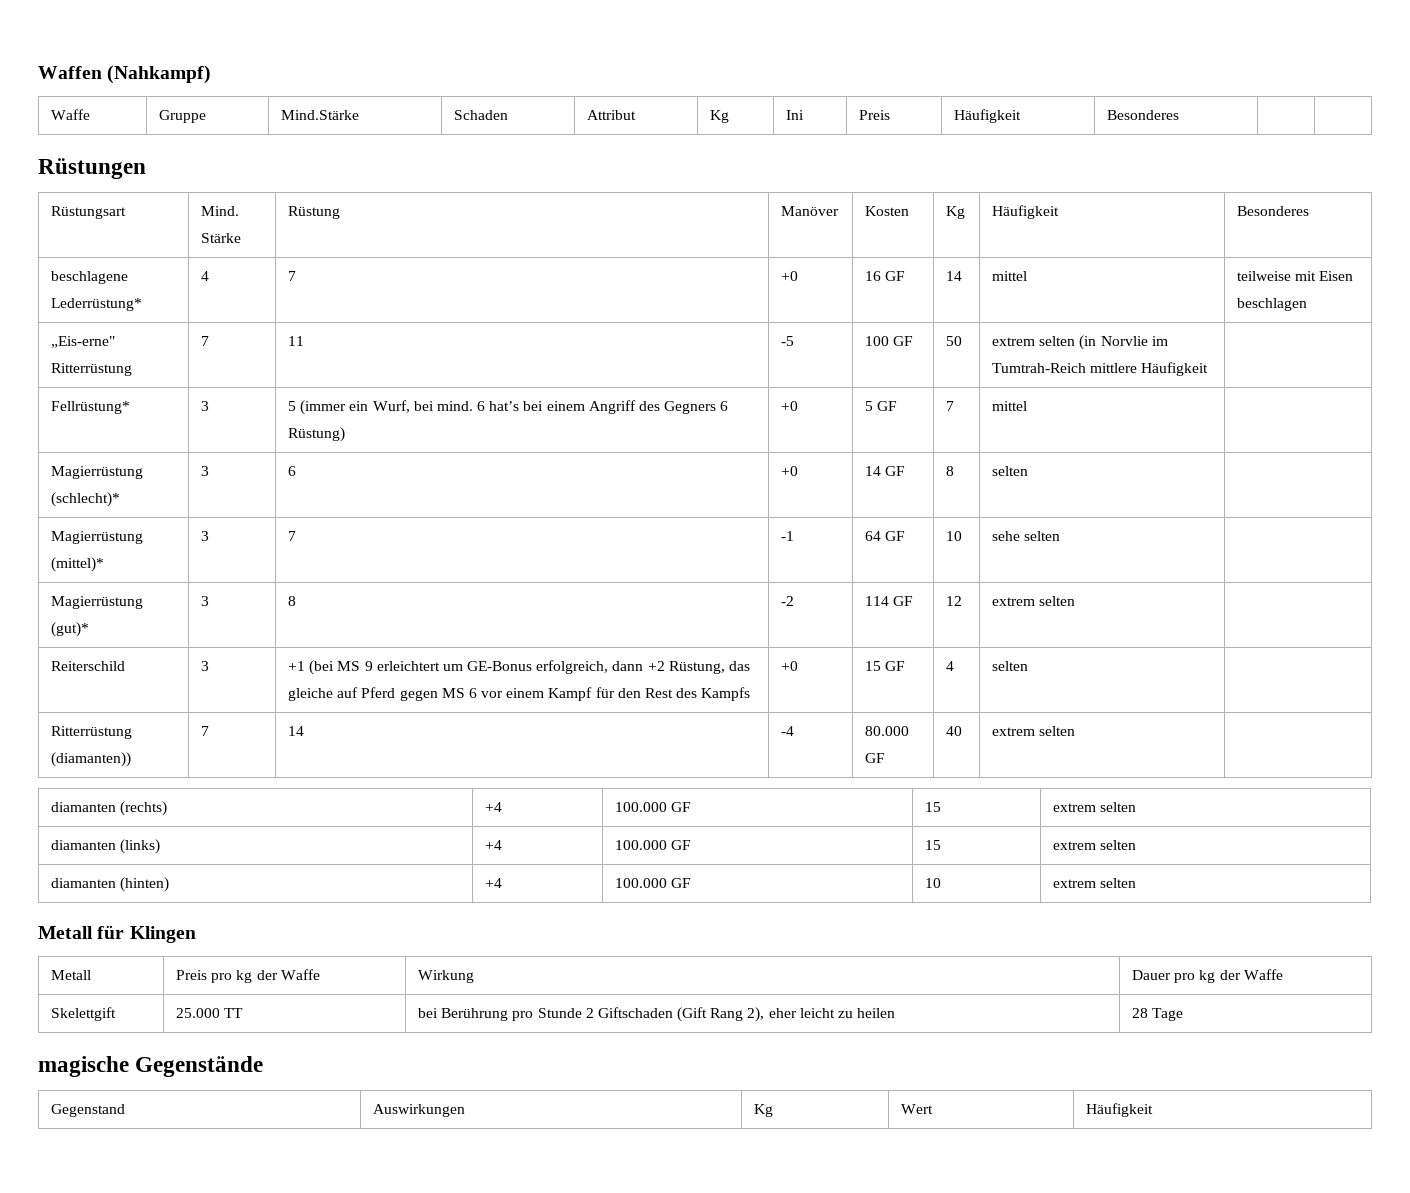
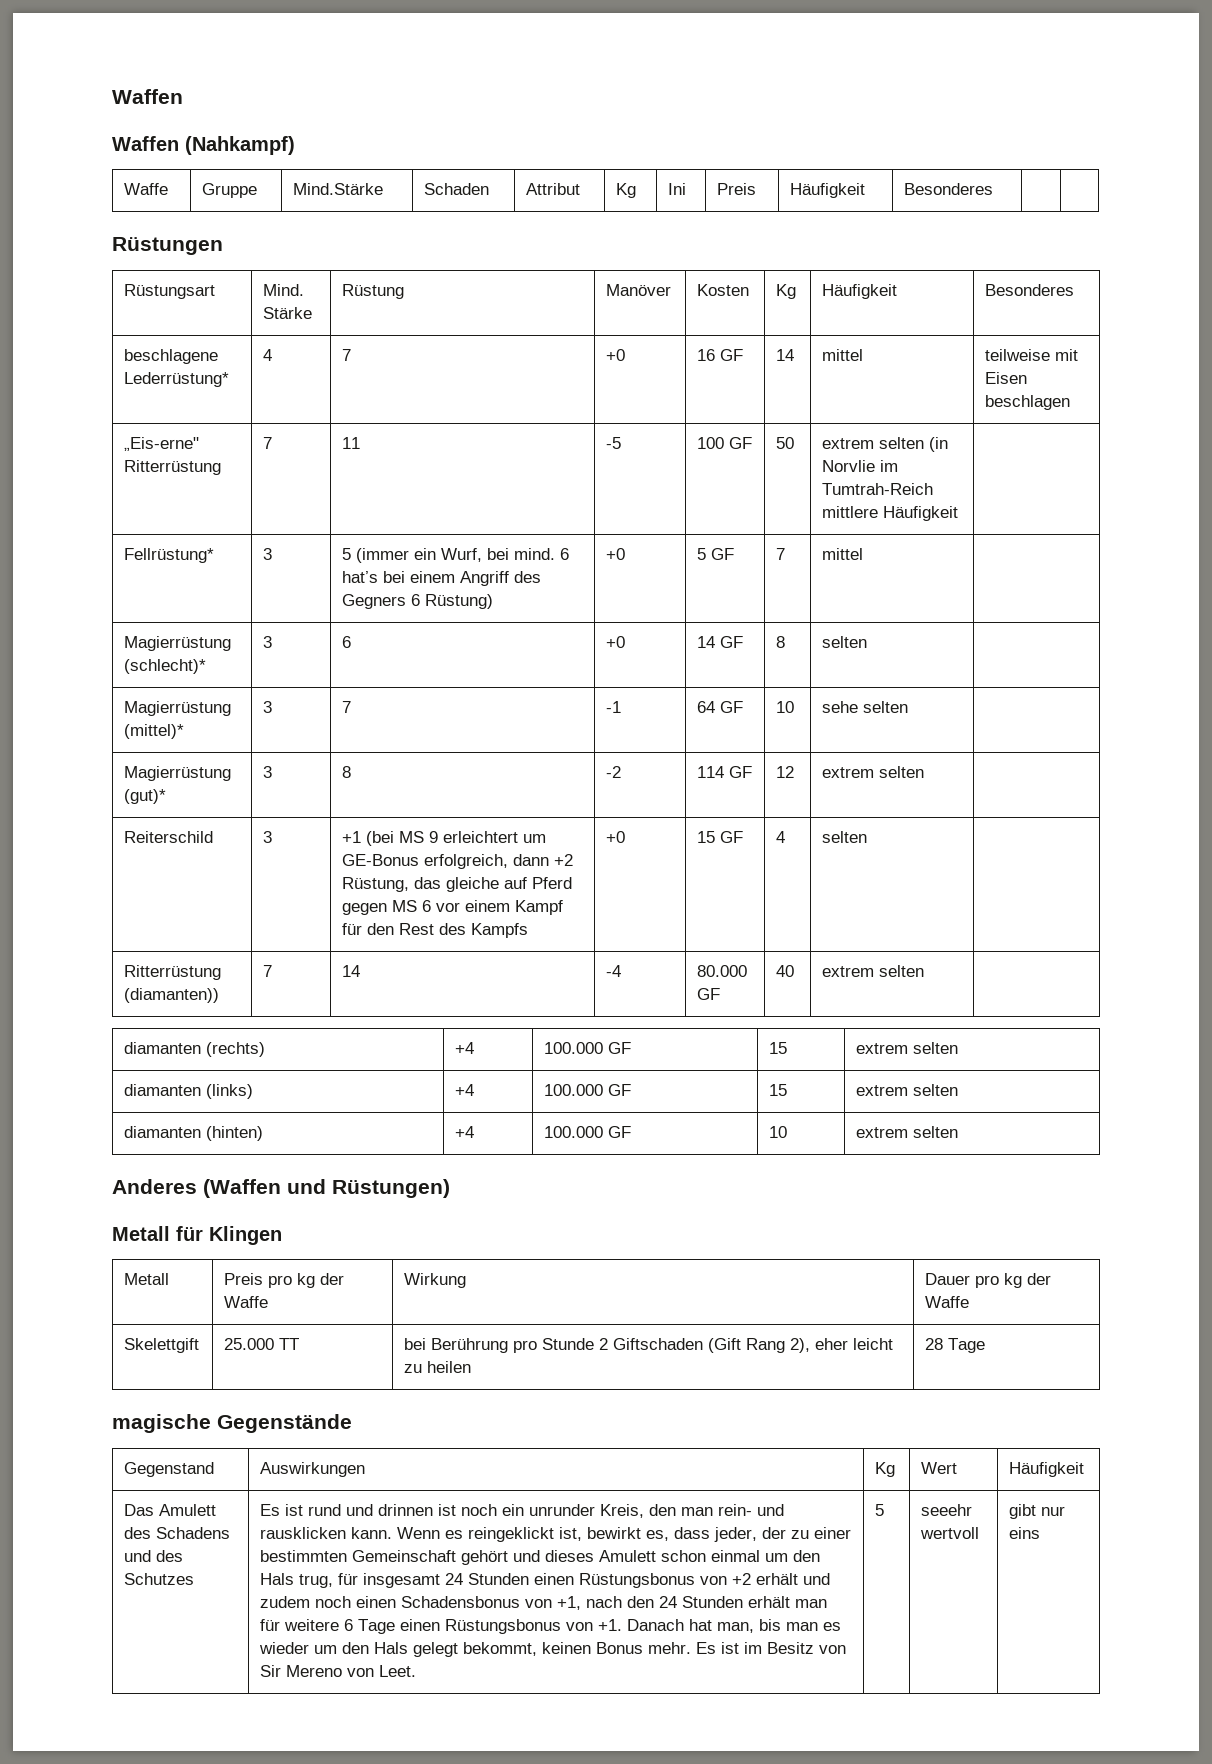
[38,66,102,79] Waffen -> [112,89,183,104] [112,136,179,151] Waffen // Waffen
(1137, 883) none -> [112,1179,450,1198] // Anderes (Waffen und Rüstungen)
(1154, 1110) none -> [124,1504,217,1516] [124,1527,231,1539] [124,1550,184,1562] [124,1573,195,1585] [260,1504,785,1518] [260,1527,852,1542] [260,1550,821,1565] [260,1573,831,1588] [260,1596,828,1610] [260,1619,842,1634] [259,1642,847,1657] [260,1665,417,1677] [875,1504,885,1516] [921,1504,973,1516] [920,1527,980,1539] [1009,1504,1066,1519] [1009,1527,1041,1539] // Das Amulett des Schadens und des Schutzes | Es ist rund und drinnen ist noch ein unrunder Kreis, den man rein- und rausklicken kann. Wenn es reingeklickt ist, bewirkt es, dass jeder, der zu einer bestimmten Gemeinschaft gehört und dieses Amulett schon einmal um den Hals trug, für insgesamt 24 Stunden einen Rüstungsbonus von +2 erhält und zudem noch einen Schadensbonus von +1, nach den 24 Stunden erhält man für weitere 6 Tage einen Rüstungsbonus von +1. Danach hat man, bis man es wieder um den Hals gelegt bekommt, keinen Bonus mehr. Es ist im Besitz von Sir Mereno von Leet. | 5 | seeehr wertvoll | gibt nur eins

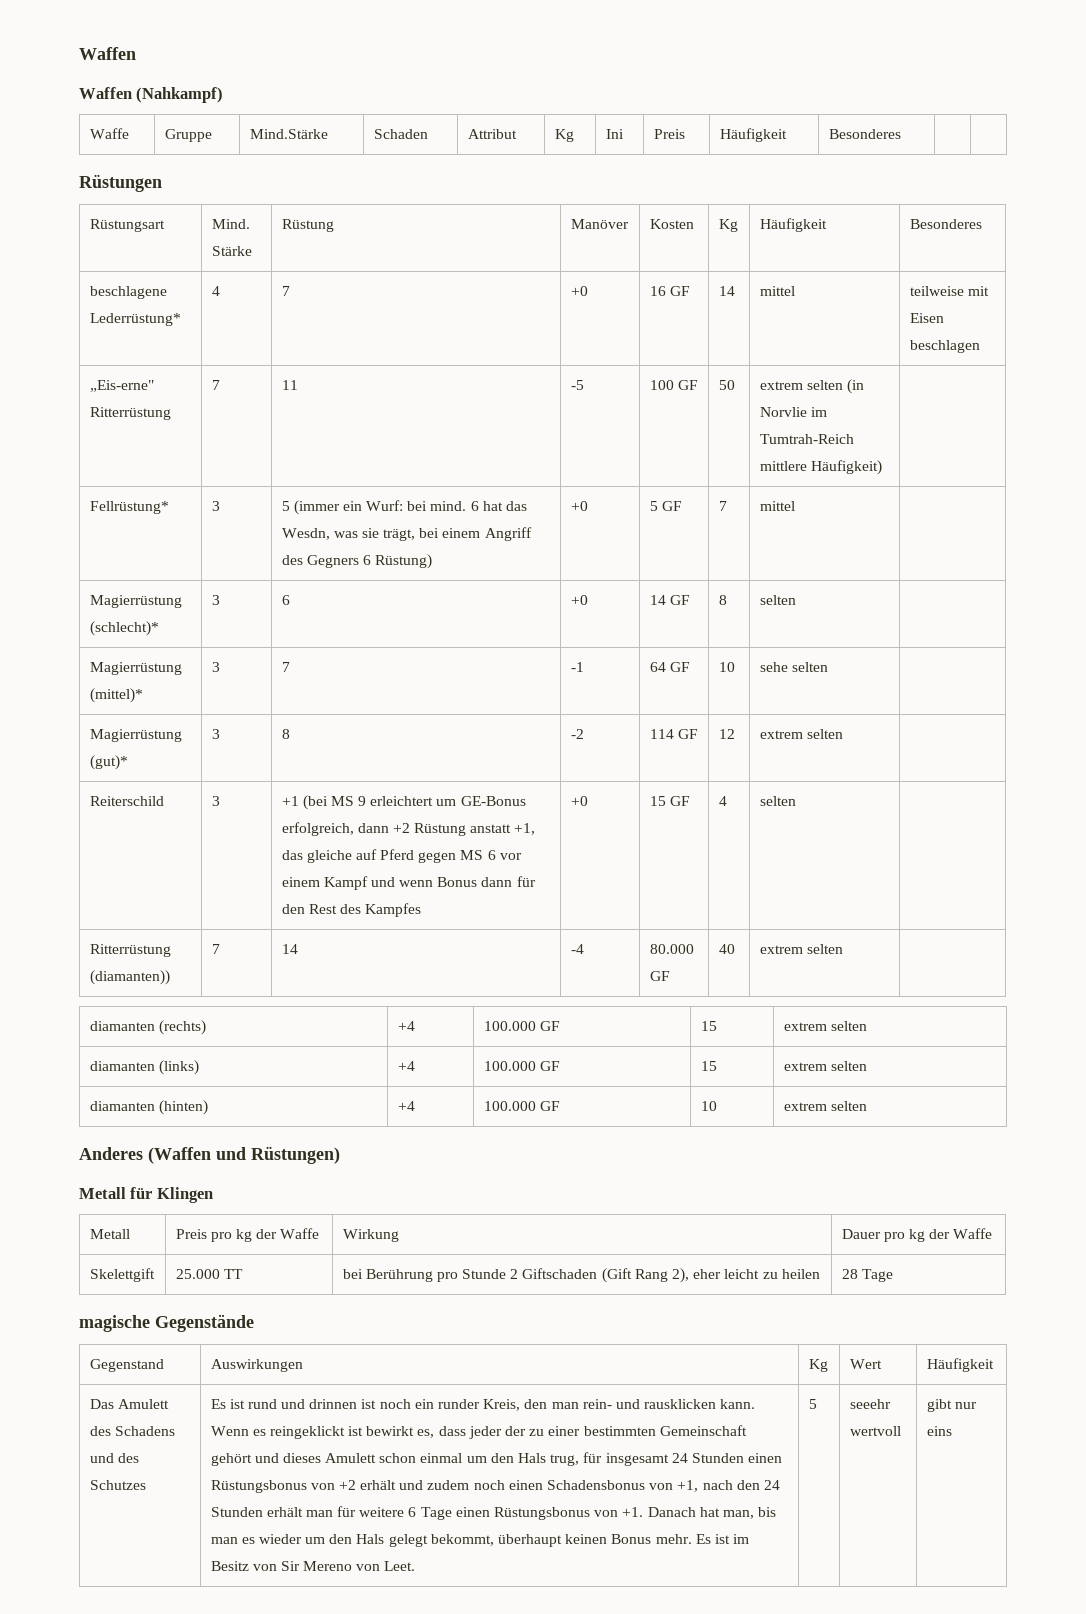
[883,506,959,521] Häufigkeit -> [810,460,882,475] Häufigkeit)
[441,548,483,562] Wurf, -> [366,500,404,511] Wurf:
[342,571,379,583] hat’s -> [482,501,528,511] [281,528,416,541] hat das Wesdn, was sie trägt,
[342,877,410,892] Rüstung, -> [414,823,536,836] Rüstung anstatt +1,
(564, 907) none -> [370,877,513,887] und wenn Bonus dann
[471,923,529,938] Kampfs -> [365,903,422,917] Kampfes
[529,1504,596,1516] unrunder -> [438,1399,481,1409] runder
[559,1527,583,1541] ist, -> [348,1426,364,1436] ist
[714,1527,758,1542] jeder, -> [468,1426,502,1439] jeder
(538, 1649) none -> [498,1534,563,1547] überhaupt

